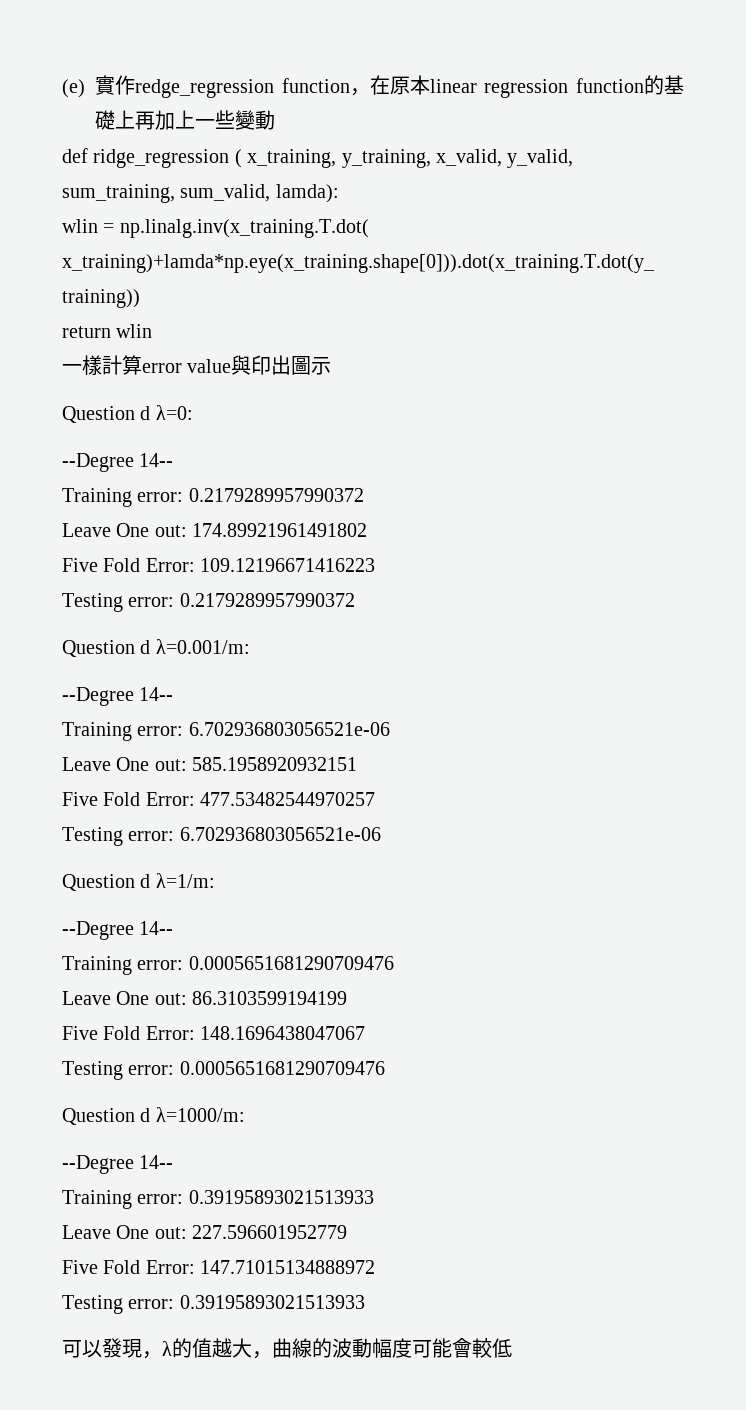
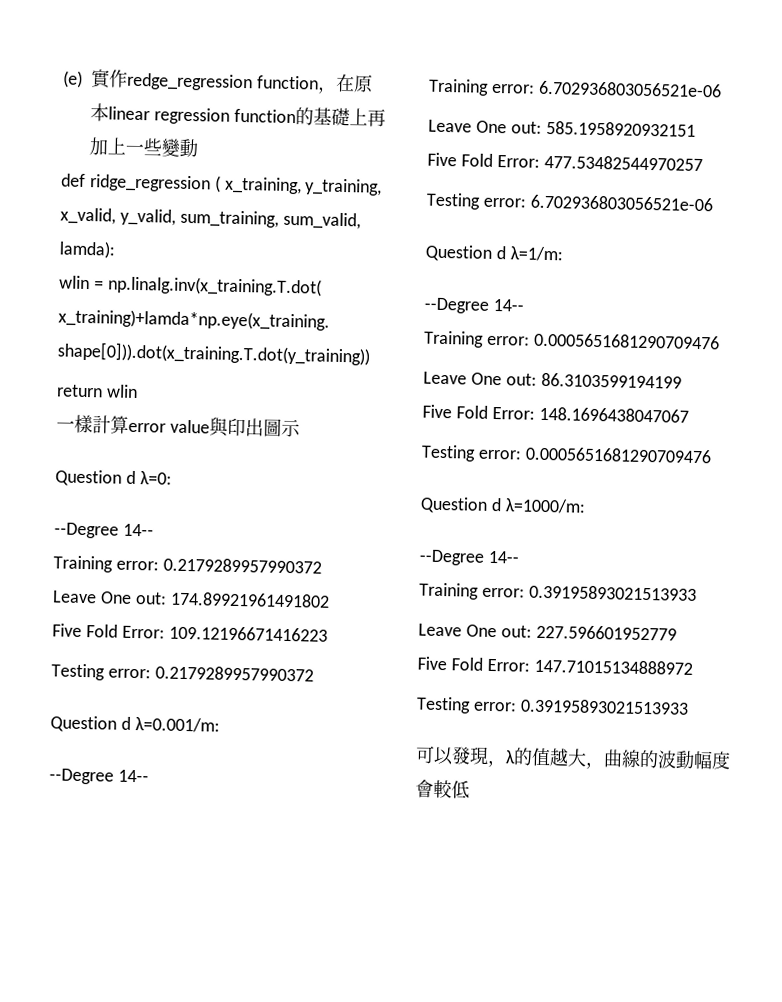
[412,1338,452,1358] 可能 -> (731, 760) none

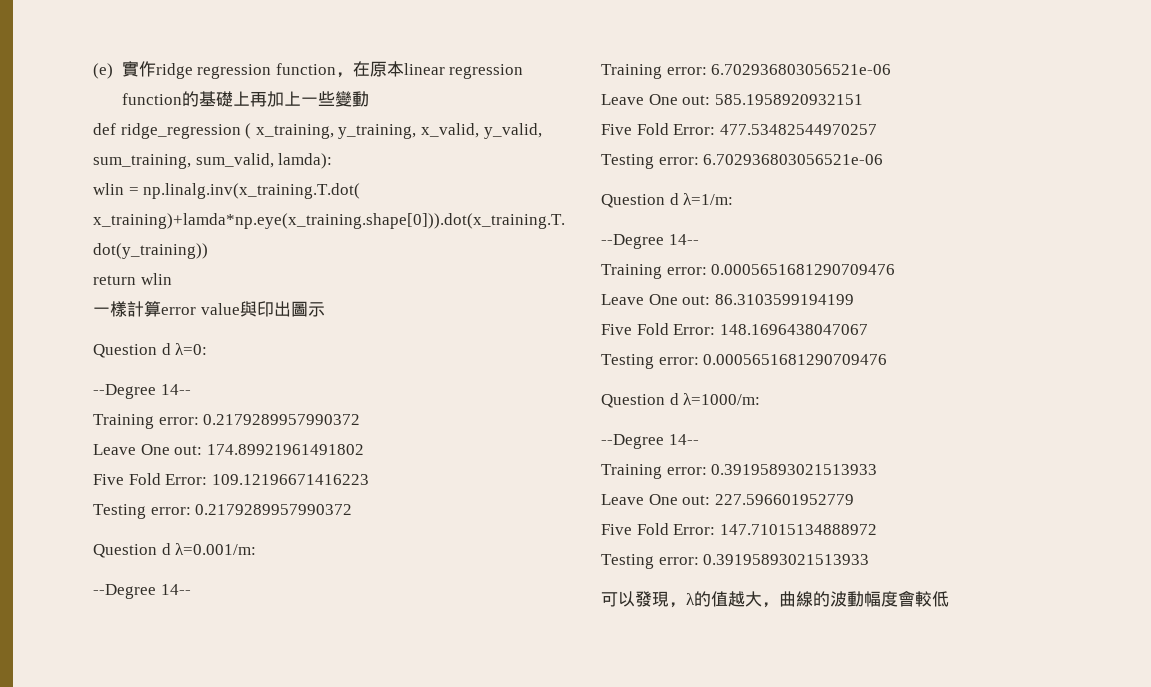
[127,72,253,92] redge_regression -> [155,63,272,79] ridge regression

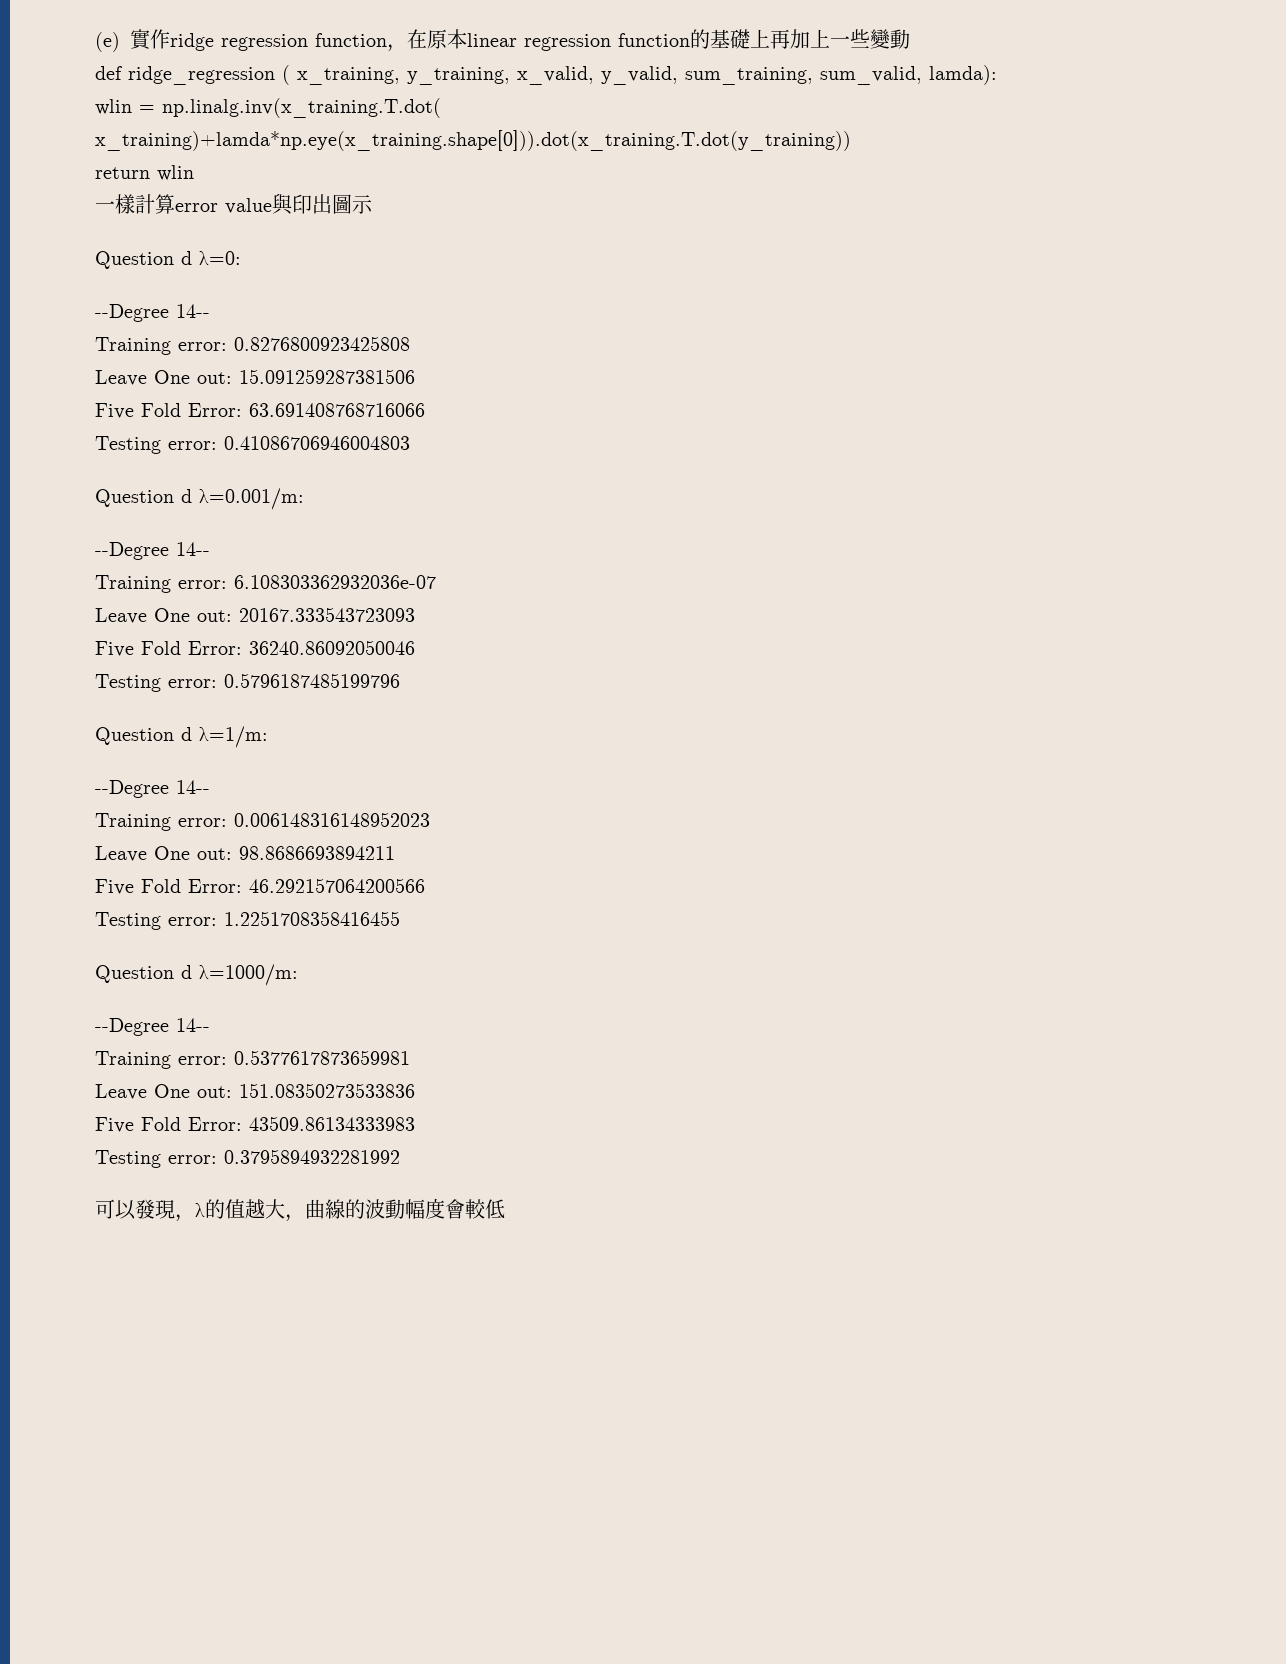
[203,414,361,425] [93,444,364,455] [93,473,369,485] [93,504,353,519] 0.2179289957990372 // Leave One out: 174.89921961491802 // Five Fold Error: 109.12196671416223 // Testing error: 0.2179289957990372 -> [234,336,410,351] [95,369,415,386] [95,403,425,419] [95,436,410,454] 0.8276800923425808 // Leave One out: 15.091259287381506 // Five Fold Error: 63.691408768716066 // Testing error: 0.41086706946004803
[711,64,892,75] [601,94,863,105] [601,123,877,135] [601,154,884,169] 6.702936803056521e-06 // Leave One out: 585.1958920932151 // Five Fold Error: 477.53482544970257 // Testing error: 6.702936803056521e-06 -> [234,575,436,589] [95,607,415,624] [95,640,415,657] [95,673,400,692] 6.108303362932036e-07 // Leave One out: 20167.333543723093 // Five Fold Error: 36240.86092050046 // Testing error: 0.5796187485199796
[711,264,896,275] [601,294,854,305] [601,323,868,335] [601,354,888,369] 0.0005651681290709476 // Leave One out: 86.3103599194199 // Five Fold Error: 148.1696438047067 // Testing error: 0.0005651681290709476 -> [234,812,430,827] [95,846,395,862] [95,878,425,895] [95,911,400,930] 0.006148316148952023 // Leave One out: 98.8686693894211 // Five Fold Error: 46.292157064200566 // Testing error: 1.2251708358416455
[711,464,878,475] [601,494,854,505] [601,523,877,535] [601,554,870,569] 0.39195893021513933 // Leave One out: 227.596601952779 // Five Fold Error: 147.71015134888972 // Testing error: 0.39195893021513933 -> [234,1050,410,1065] [95,1083,415,1100] [95,1116,415,1133] [95,1149,400,1168] 0.5377617873659981 // Leave One out: 151.08350273533836 // Five Fold Error: 43509.86134333983 // Testing error: 0.3795894932281992

